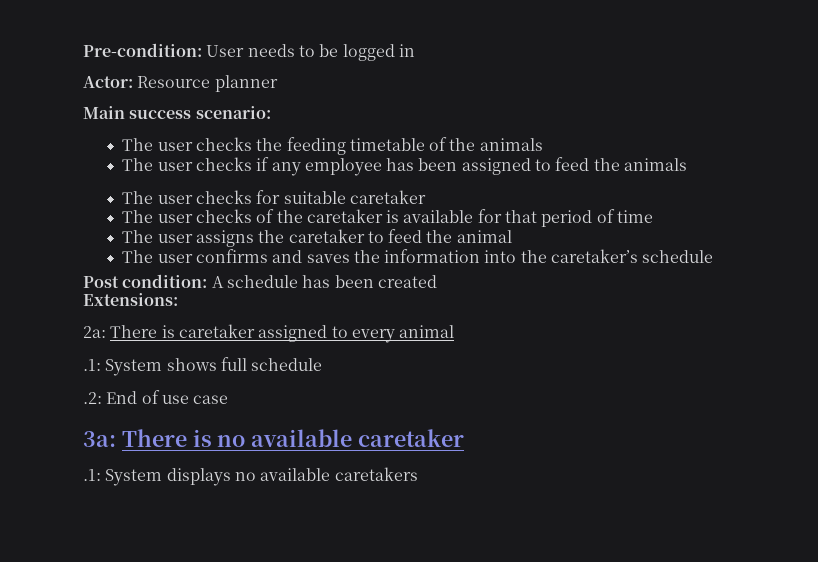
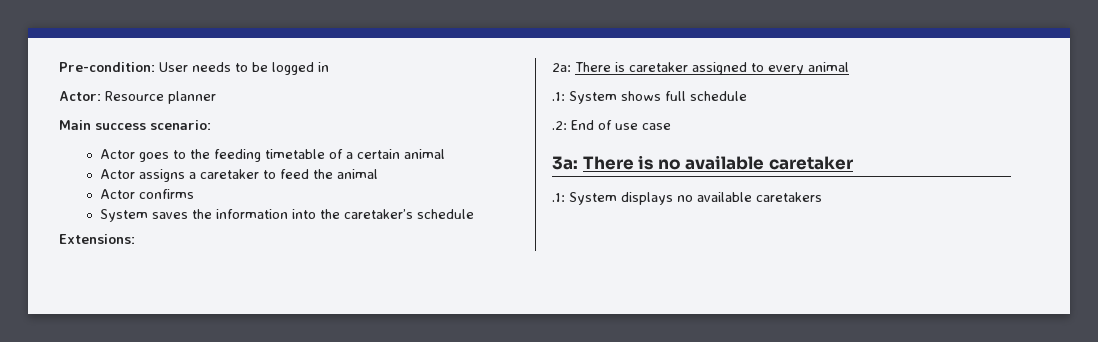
[122,137,252,151] The user checks -> [100,149,187,162] Actor goes to
[449,138,543,151] [122,157,688,176] [122,190,426,204] [122,209,654,227] [122,230,285,247] the animals // The user checks if any employee has been assigned to feed the animals // The user checks for suitable caretaker // The user checks of the caretaker is available for that period of time // The user assigns the -> [346,149,446,159] [100,169,197,182] a certain animal // Actor assigns a
[122,250,193,263] The user -> [100,189,136,199] Actor
[272,250,303,263] and -> [100,209,149,222] // System
[83,274,437,288] // Post condition: A schedule has been created -> (475, 214) none

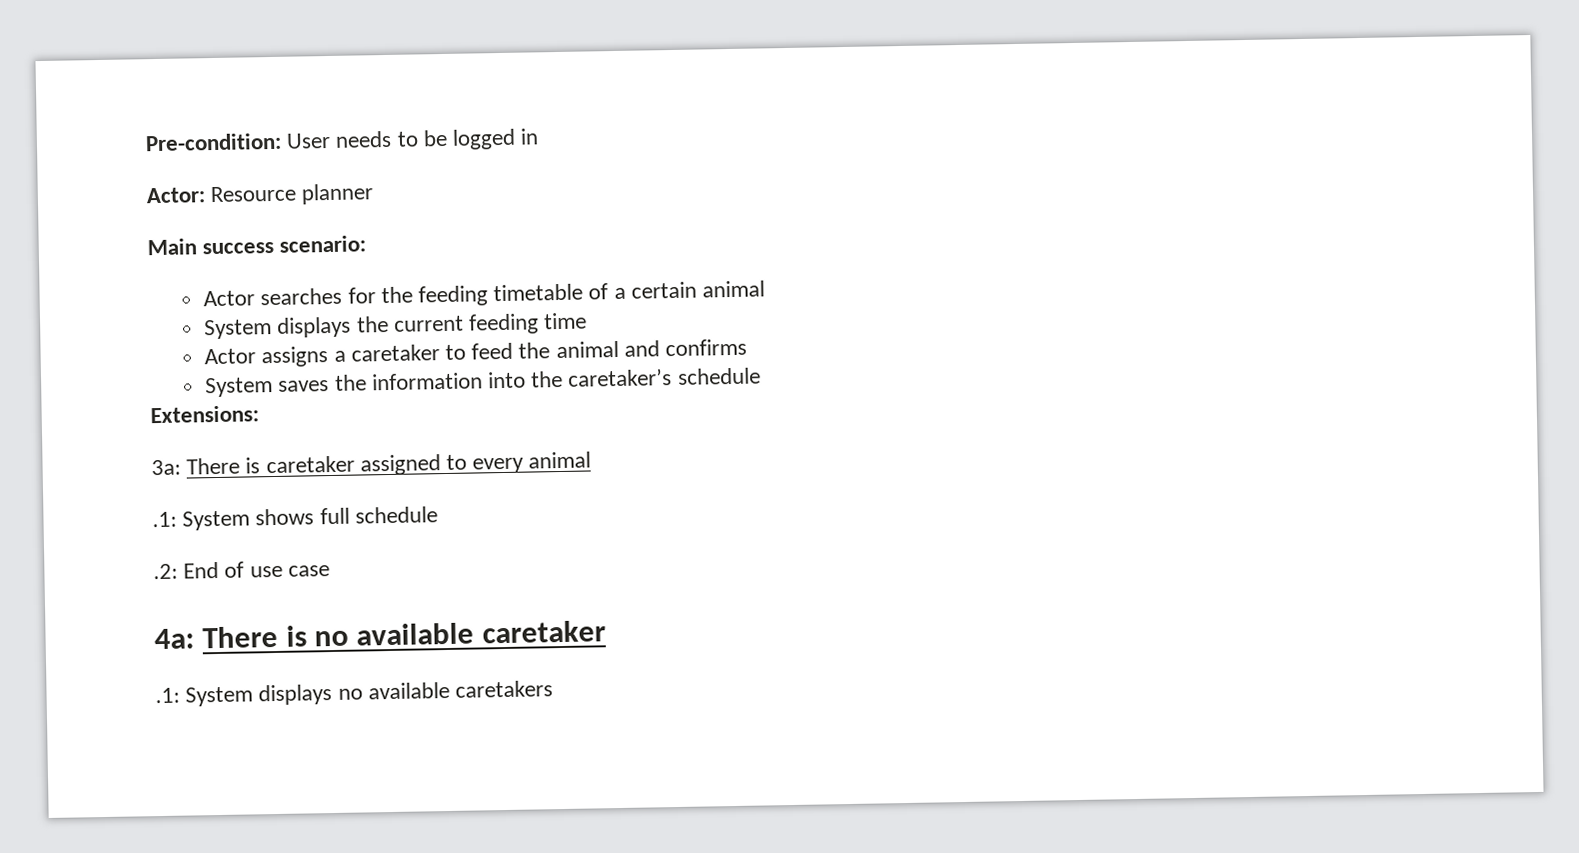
[139,150,187,162] goes to -> [260,287,376,306] searches for
(446, 154) none -> [204,312,588,340] // System displays the current feeding time
[100,189,136,199] // Actor -> [623,340,660,357] and
[552,63,571,72] 2a: -> [151,459,181,476] 3a:
[552,156,578,170] 3a: -> [154,628,195,650] 4a:

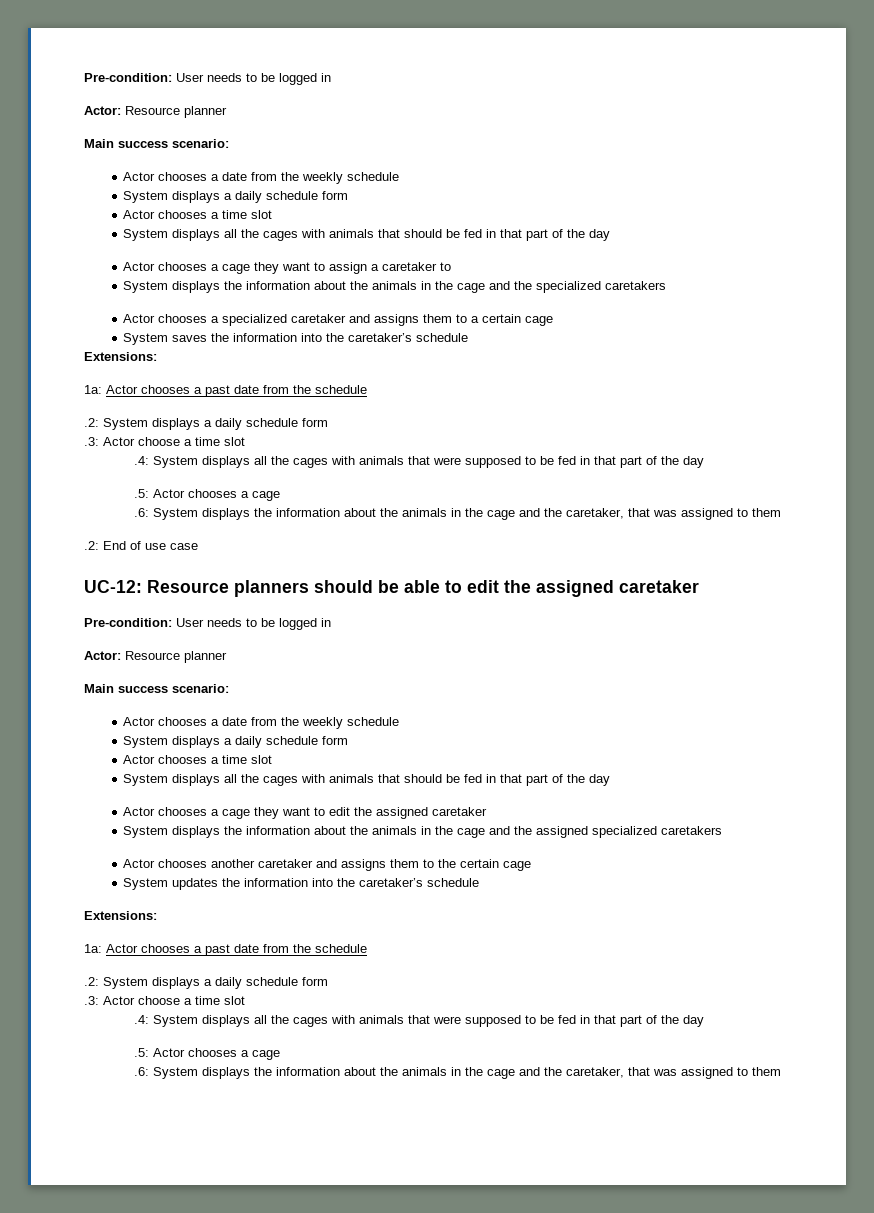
[260,280,766,307] [204,312,588,340] [204,338,748,368] searches for the feeding timetable of a certain animal // System displays the current feeding time // Actor assigns a caretaker to feed the animal and confirms -> [158,172,400,184] [123,191,349,203] [123,210,273,219] [123,229,611,241] [123,262,452,274] [123,281,667,293] [123,314,554,326] chooses a date from the weekly schedule // System displays a daily schedule form // Actor chooses a time slot // System displays all the cages with animals that should be fed in that part of the day // Actor chooses a cage they want to assign a caretaker to // System displays the information about the animals in the cage and the specialized caretakers // Actor chooses a specialized caretaker and assigns them to a certain cage
[151,451,592,476] [152,506,438,531] 3a: There is caretaker assigned to every animal // .1: System shows full schedule -> [84,385,367,397] [84,418,328,430] [84,437,245,446] [134,456,705,468] [134,489,281,501] [134,508,782,520] 1a: Actor chooses a past date from the schedule // .2: System displays a daily schedule form // .3: Actor choose a time slot // .4: System displays all the cages with animals that were supposed to be fed in that part of the day // .5: Actor chooses a cage // .6: System displays the information about the animals in the cage and the caretaker, that was assigned to them
[154,620,606,650] [155,680,554,707] 4a: There is no available caretaker // .1: System displays no available caretakers -> [84,580,699,597] [84,618,331,630] [84,651,227,663] [84,684,229,693] [123,717,400,729] [123,736,349,748] [123,755,273,764] [123,774,611,786] [123,807,488,819] [123,826,723,838] [123,859,532,871] [123,878,480,890] [84,911,157,920] [84,944,367,956] [84,977,328,989] [84,996,245,1005] [134,1015,705,1027] [134,1048,281,1060] [134,1067,782,1079] UC-12: Resource planners should be able to edit the assigned caretaker // Pre-condition: User needs to be logged in // Actor: Resource planner // Main success scenario: // Actor chooses a date from the weekly schedule // System displays a daily schedule form // Actor chooses a time slot // System displays all the cages with animals that should be fed in that part of the day // Actor chooses a cage they want to edit the assigned caretaker // System displays the information about the animals in the cage and the assigned specialized caretakers // Actor chooses another caretaker and assigns them to the certain cage // System updates the information into the caretaker’s schedule // Extensions: // 1a: Actor chooses a past date from the schedule // .2: System displays a daily schedule form // .3: Actor choose a time slot // .4: System displays all the cages with animals that were supposed to be fed in that part of the day // .5: Actor chooses a cage // .6: System displays the information about the animals in the cage and the caretaker, that was assigned to them

